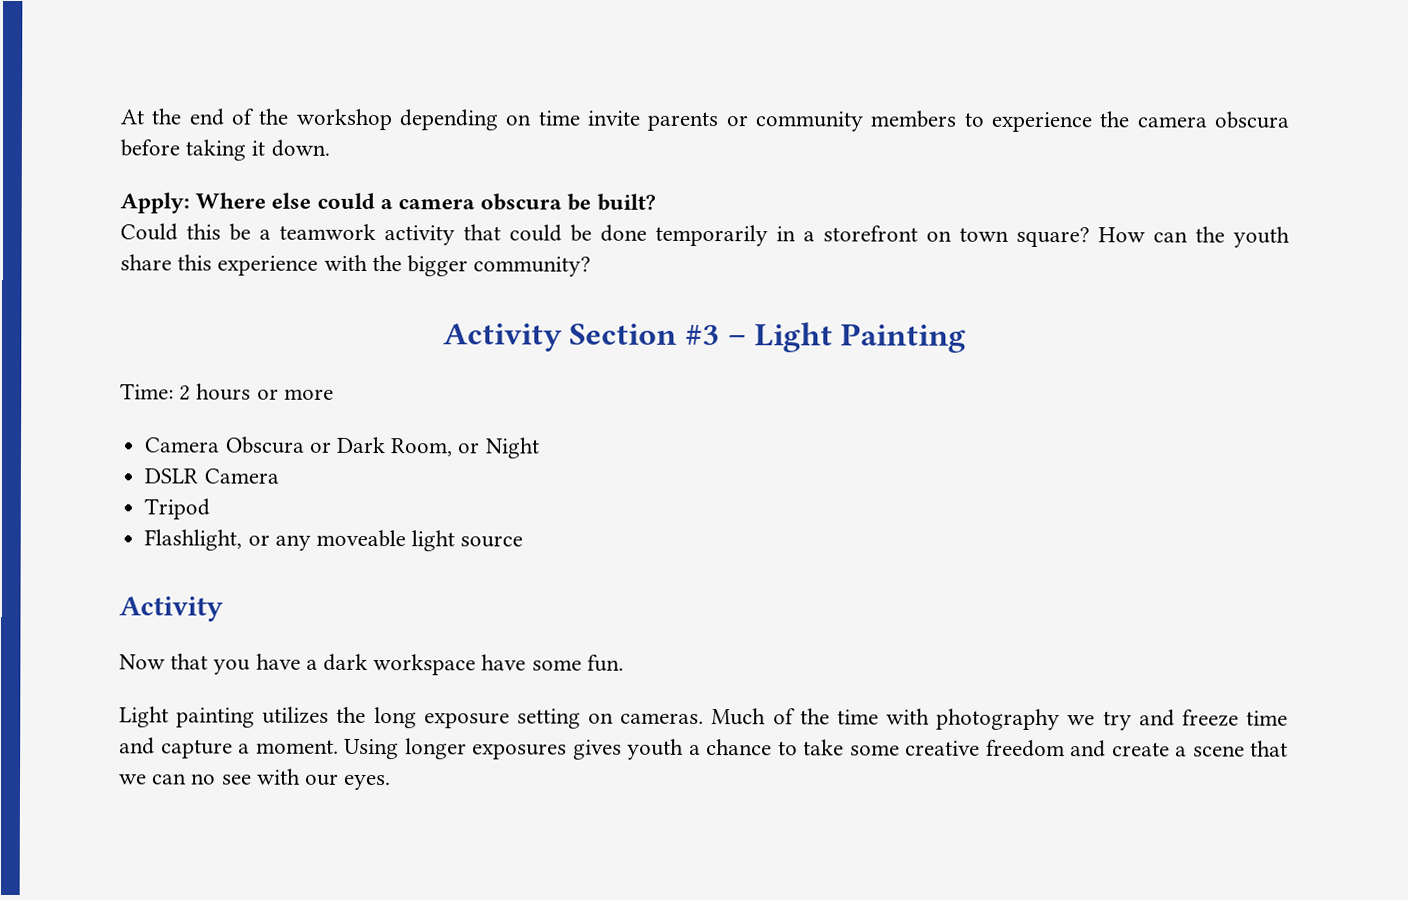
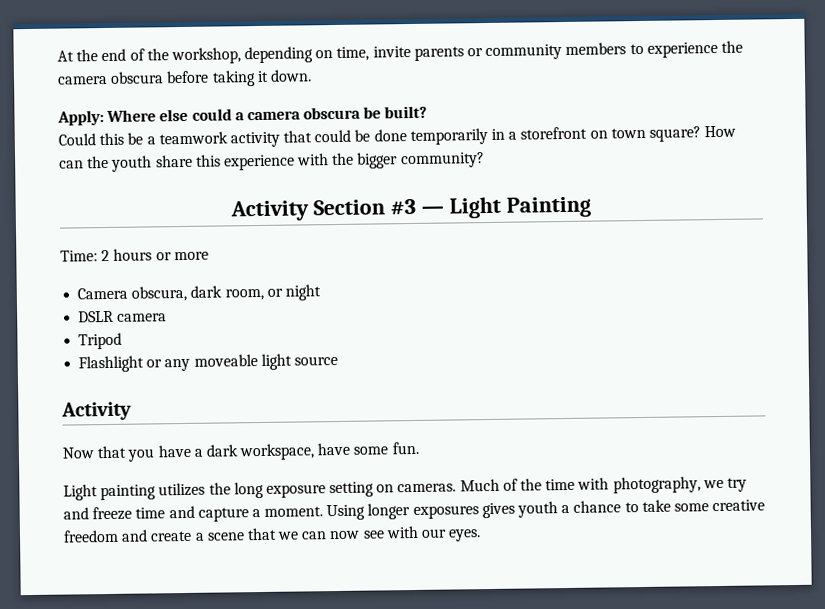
[295,108,393,131] workshop -> [170,47,241,65] workshop,
[537,110,581,126] time -> [336,46,370,61] time,
[727,335,746,346] – -> [420,205,444,214] —
[224,436,540,459] Obscura or Dark Room, or Night -> [131,284,321,302] obscura, dark room, or night
[203,468,279,484] Camera -> [117,313,168,322] camera
[144,529,243,551] Flashlight, -> [78,355,145,373] Flashlight
[373,654,477,676] workspace -> [239,443,316,461] workspace,
[936,708,1061,731] photography -> [612,476,701,494] photography,
[191,773,217,785] no -> [329,530,361,540] now

